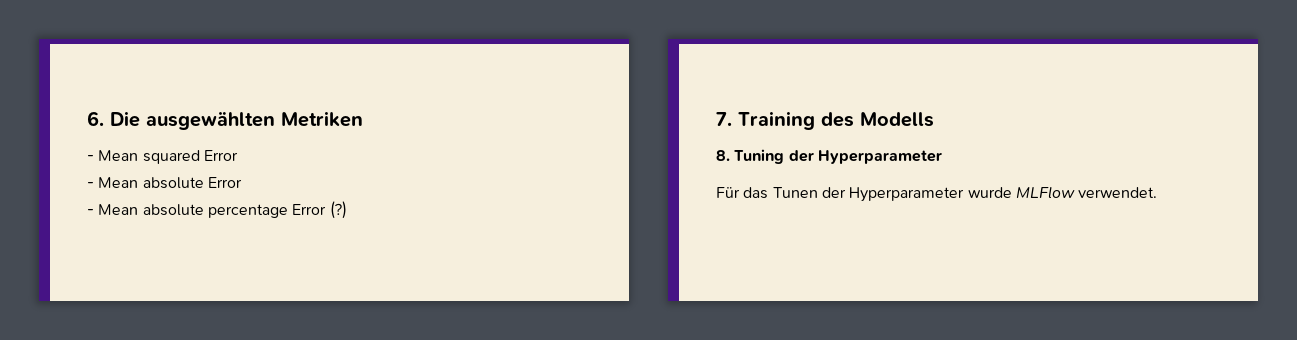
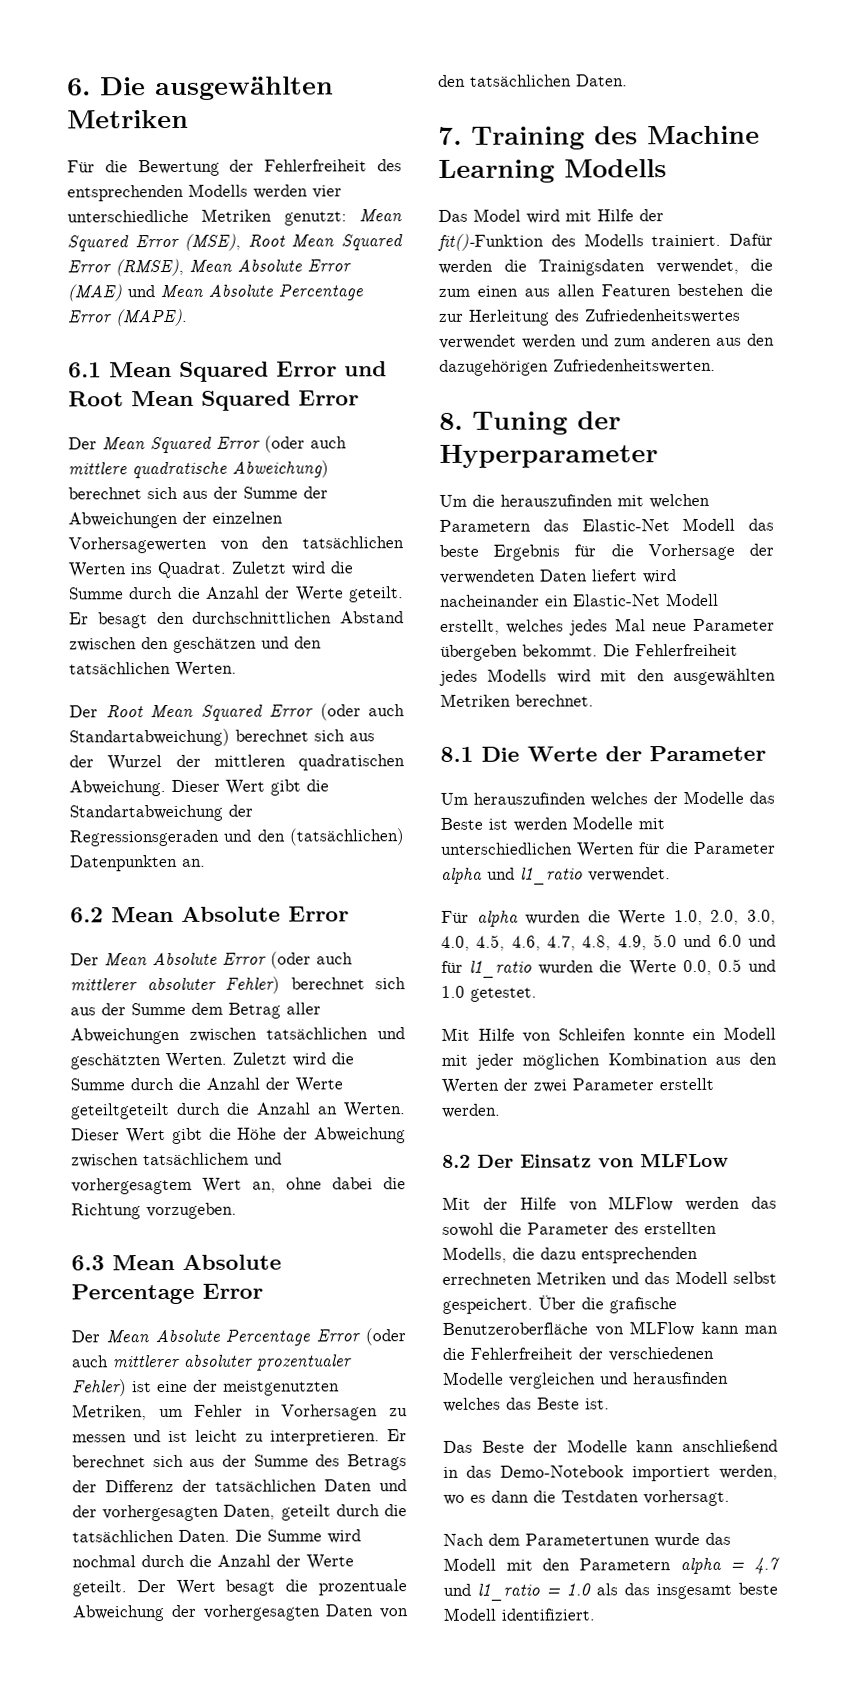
[87,150,238,164] [87,177,242,189] [87,201,347,219] - Mean squared Error // - Mean absolute Error // - Mean absolute percentage Error (?) -> [67,159,403,177] [67,183,342,202] [67,208,402,226] [67,233,403,252] [67,258,352,277] [67,284,363,302] [67,308,188,327] [68,361,387,382] [68,390,359,411] [68,435,347,454] [68,460,329,479] [68,486,328,500] [68,511,283,529] [68,536,404,554] [68,561,353,579] [69,586,405,603] [69,611,404,629] [69,636,322,653] [69,661,237,677] [69,703,405,721] [69,728,375,747] [69,754,405,771] [69,779,329,797] [69,804,253,822] [69,828,405,847] [70,854,206,872] [70,906,349,923] [70,951,353,969] [70,976,406,994] [70,1002,321,1019] [70,1027,405,1045] [70,1052,354,1070] [70,1077,343,1093] [70,1102,406,1120] [71,1127,407,1145] [71,1152,282,1168] [71,1177,406,1195] [71,1202,237,1220] [71,1254,282,1271] [71,1283,263,1305] [71,1328,407,1346] [71,1354,353,1371] [72,1379,340,1397] [72,1404,408,1421] [72,1429,407,1446] [72,1454,407,1471] [72,1479,407,1493] [72,1504,407,1522] [72,1529,361,1544] [72,1554,354,1570] [72,1579,407,1597] [72,1604,408,1622] [438,74,628,87] Für die Bewertung der Fehlerfreiheit des entsprechenden Modells werden vier unterschiedliche Metriken genutzt: Mean Squared Error (MSE), Root Mean Squared Error (RMSE), Mean Absolute Error (MAE) und Mean Absolute Percentage Error (MAPE). // 6.1 Mean Squared Error und Root Mean Squared Error // Der Mean Squared Error (oder auch mittlere quadratische Abweichung) berechnet sich aus der Summe der Abweichungen der einzelnen Vorhersagewerten von den tatsächlichen Werten ins Quadrat. Zuletzt wird die Summe durch die Anzahl der Werte geteilt. Er besagt den durchschnittlichen Abstand zwischen den geschätzen und den tatsächlichen Werten. // Der Root Mean Squared Error (oder auch Standartabweichung) berechnet sich aus der Wurzel der mittleren quadratischen Abweichung. Dieser Wert gibt die Standartabweichung der Regressionsgeraden und den (tatsächlichen) Datenpunkten an. // 6.2 Mean Absolute Error // Der Mean Absolute Error (oder auch mittlerer absoluter Fehler) berechnet sich aus der Summe dem Betrag aller Abweichungen zwischen tatsächlichen und geschätzten Werten. Zuletzt wird die Summe durch die Anzahl der Werte geteiltgeteilt durch die Anzahl an Werten. Dieser Wert gibt die Höhe der Abweichung zwischen tatsächlichem und vorhergesagtem Wert an, ohne dabei die Richtung vorzugeben. // 6.3 Mean Absolute Percentage Error // Der Mean Absolute Percentage Error (oder auch mittlerer absoluter prozentualer Fehler) ist eine der meistgenutzten Metriken, um Fehler in Vorhersagen zu messen und ist leicht zu interpretieren. Er berechnet sich aus der Summe des Betrags der Differenz der tatsächlichen Daten und der vorhergesagten Daten, geteilt durch die tatsächlichen Daten. Die Summe wird nochmal durch die Anzahl der Werte geteilt. Der Wert besagt die prozentuale Abweichung der vorhergesagten Daten von den tatsächlichen Daten.
(854, 119) none -> [647,125,760,145] [438,159,555,183] Machine Learning
[716,149,942,164] [716,186,1158,202] 8. Tuning der Hyperparameter // Für das Tunen der Hyperparameter wurde MLFlow verwendet. -> [438,208,664,224] [437,233,773,251] [438,258,773,276] [438,283,773,297] [438,308,741,326] [439,333,775,349] [439,358,716,376] [439,411,621,435] [439,444,658,468] [439,493,710,509] [439,517,774,532] [439,543,774,561] [439,569,676,584] [440,592,719,607] [440,618,775,636] [440,643,738,661] [439,668,776,686] [440,693,594,707] [440,745,766,762] [440,790,775,807] [440,816,665,832] [440,841,776,858] [441,867,671,885] [441,909,776,927] [441,934,776,951] [441,958,776,978] [441,985,537,1002] [441,1026,776,1043] [441,1052,777,1070] [441,1077,714,1094] [441,1103,501,1118] [442,1152,729,1168] [442,1196,777,1212] [442,1221,717,1237] [442,1246,698,1264] [442,1270,777,1285] [442,1295,677,1314] [442,1320,778,1337] [442,1346,714,1362] [443,1371,729,1389] [443,1397,610,1412] [443,1439,778,1453] [443,1464,778,1482] [443,1489,730,1507] [443,1532,731,1548] [443,1557,780,1575] [443,1582,778,1601] [443,1607,595,1621] Das Model wird mit Hilfe der fit()-Funktion des Modells trainiert. Dafür werden die Trainigsdaten verwendet, die zum einen aus allen Featuren bestehen die zur Herleitung des Zufriedenheitswertes verwendet werden und zum anderen aus den dazugehörigen Zufriedenheitswerten. // 8. Tuning der Hyperparameter // Um die herauszufinden mit welchen Parametern das Elastic-Net Modell das beste Ergebnis für die Vorhersage der verwendeten Daten liefert wird nacheinander ein Elastic-Net Modell erstellt, welches jedes Mal neue Parameter übergeben bekommt. Die Fehlerfreiheit jedes Modells wird mit den ausgewählten Metriken berechnet. // 8.1 Die Werte der Parameter // Um herauszufinden welches der Modelle das Beste ist werden Modelle mit unterschiedlichen Werten für die Parameter alpha und l1_ratio verwendet. // Für alpha wurden die Werte 1.0, 2.0, 3.0, 4.0, 4.5, 4.6, 4.7, 4.8, 4.9, 5.0 und 6.0 und für l1_ratio wurden die Werte 0.0, 0.5 und 1.0 getestet. // Mit Hilfe von Schleifen konnte ein Modell mit jeder möglichen Kombination aus den Werten der zwei Parameter erstellt werden. // 8.2 Der Einsatz von MLFLow // Mit der Hilfe von MLFlow werden das sowohl die Parameter des erstellten Modells, die dazu entsprechenden errechneten Metriken und das Modell selbst gespeichert. Über die grafische Benutzeroberfläche von MLFlow kann man die Fehlerfreiheit der verschiedenen Modelle vergleichen und herausfinden welches das Beste ist. // Das Beste der Modelle kann anschließend in das Demo-Notebook importiert werden, wo es dann die Testdaten vorhersagt. // Nach dem Parametertunen wurde das Modell mit den Parametern alpha = 4.7 und l1_ratio = 1.0 als das insgesamt beste Modell identifiziert.

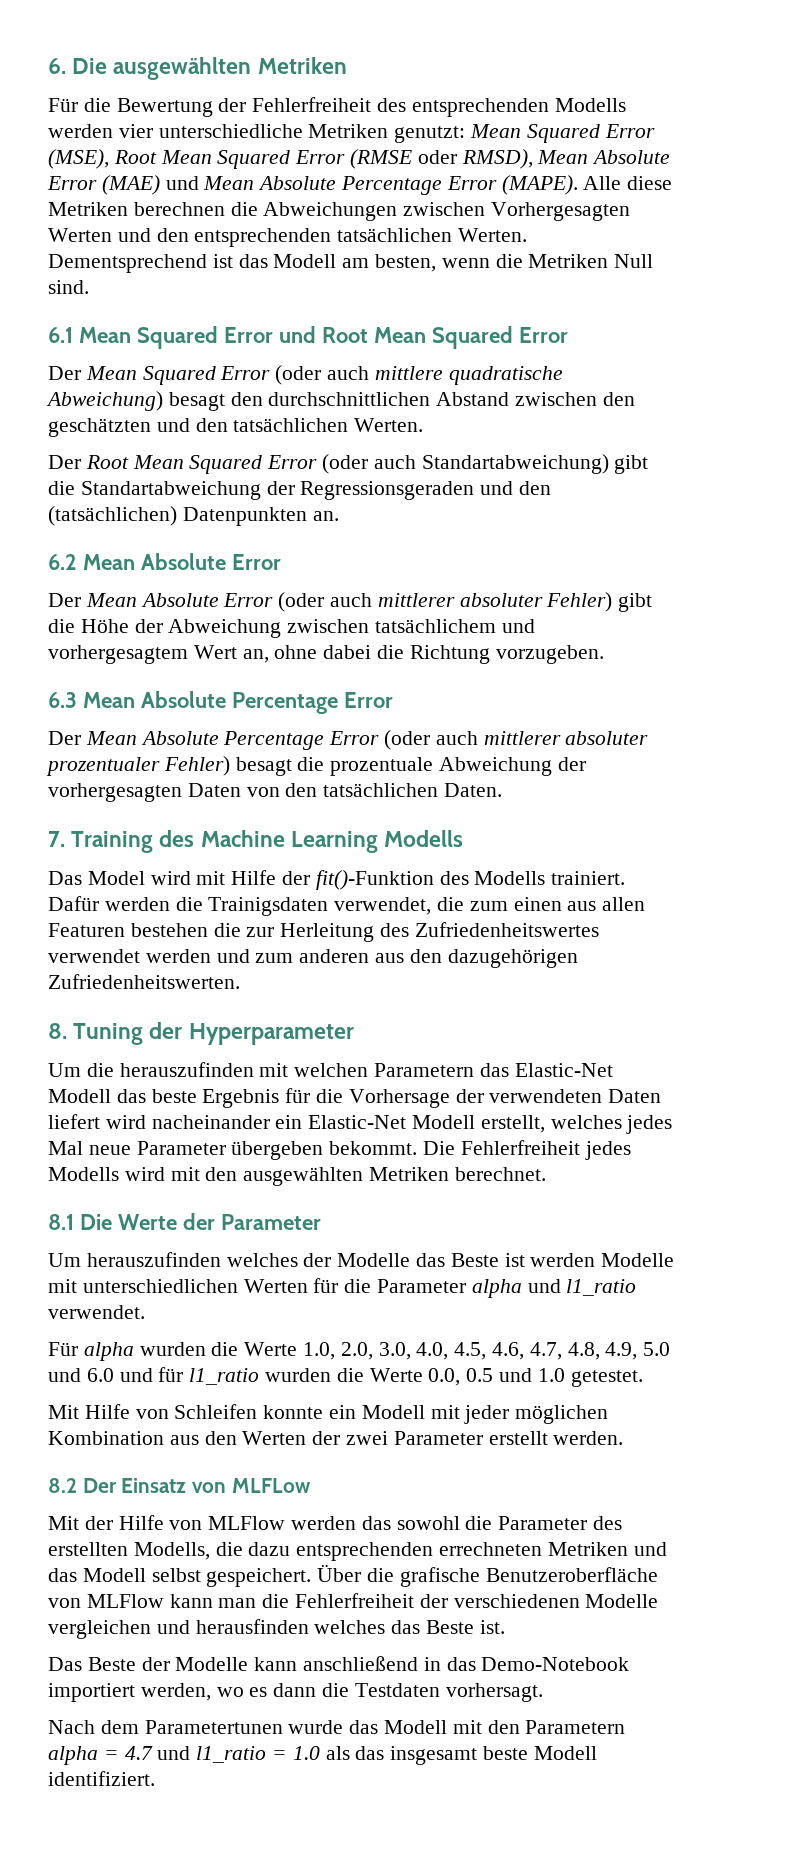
[115,258,184,277] (RMSE), -> [350,149,533,169] (RMSE oder RMSD),
(188, 317) none -> [583,176,673,190] [48,202,631,221] [48,228,528,247] [48,254,654,273] [48,280,89,294] Alle diese Metriken berechnen die Abweichungen zwischen Vorhergesagten Werten und den entsprechenden tatsächlichen Werten. Dementsprechend ist das Modell am besten, wenn die Metriken Null sind.
[68,486,328,500] [68,511,283,529] [68,536,404,554] [68,561,353,579] [69,586,405,603] [69,612,89,625] berechnet sich aus der Summe der Abweichungen der einzelnen Vorhersagewerten von den tatsächlichen Werten ins Quadrat. Zuletzt wird die Summe durch die Anzahl der Werte geteilt. Er -> (163, 401) none
[173,636,257,653] geschätzen -> [48,418,151,437] geschätzten
[235,729,375,742] [69,754,405,771] [69,779,265,797] berechnet sich aus der Wurzel der mittleren quadratischen Abweichung. Dieser Wert -> (609, 464) none
[290,977,406,990] [70,1002,321,1019] [70,1027,405,1045] [70,1052,354,1070] [70,1077,343,1093] [70,1102,406,1120] [71,1128,166,1144] berechnet sich aus der Summe dem Betrag aller Abweichungen zwischen tatsächlichen und geschätzten Werten. Zuletzt wird die Summe durch die Anzahl der Werte geteiltgeteilt durch die Anzahl an Werten. Dieser Wert -> (613, 602) none
[132,1379,340,1396] [72,1404,408,1421] [72,1429,407,1446] [72,1454,407,1471] [72,1479,407,1493] [72,1504,407,1522] [72,1529,361,1544] [72,1554,354,1570] [72,1579,216,1597] ist eine der meistgenutzten Metriken, um Fehler in Vorhersagen zu messen und ist leicht zu interpretieren. Er berechnet sich aus der Summe des Betrags der Differenz der tatsächlichen Daten und der vorhergesagten Daten, geteilt durch die tatsächlichen Daten. Die Summe wird nochmal durch die Anzahl der Werte geteilt. Der Wert -> (230, 766) none

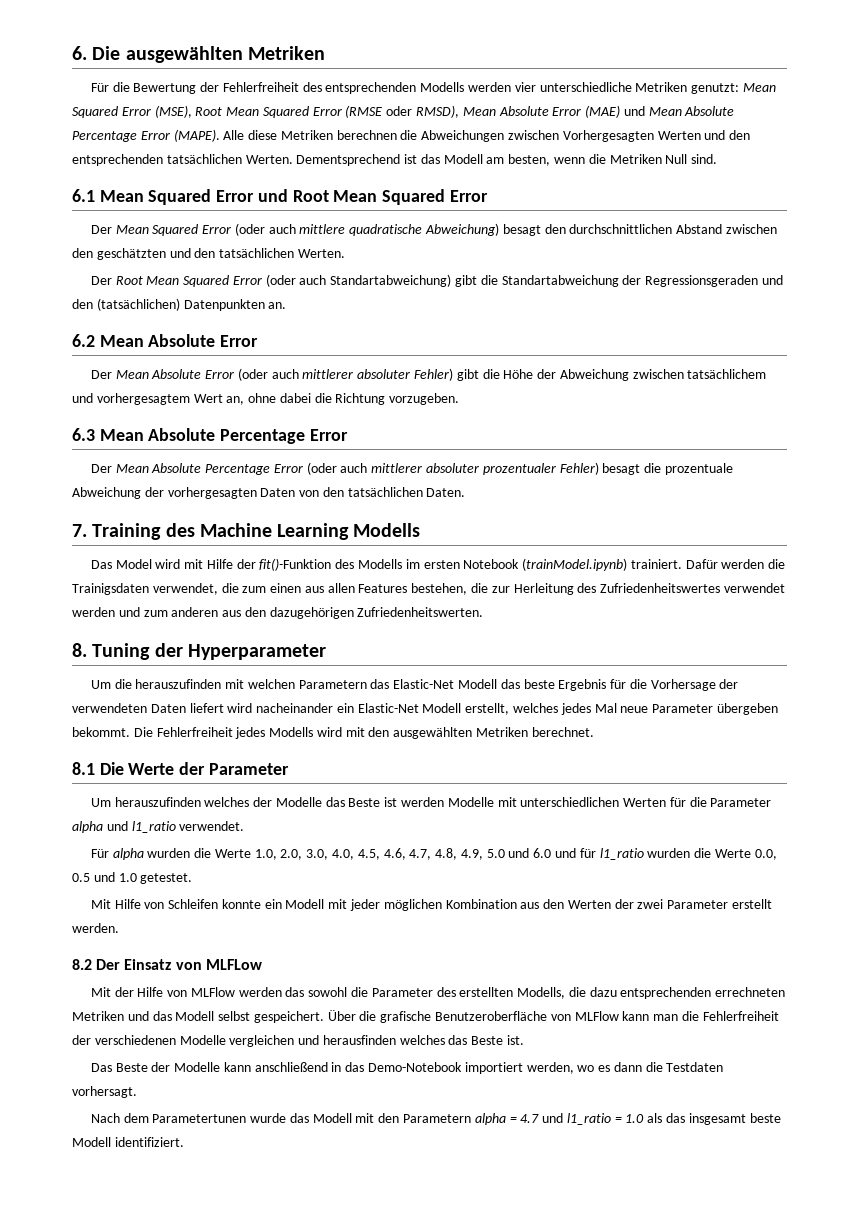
(546, 878) none -> [405,558,628,571] im ersten Notebook (trainModel.ipynb)
[48,923,208,937] Featuren bestehen -> [358,583,468,595] Features bestehen,

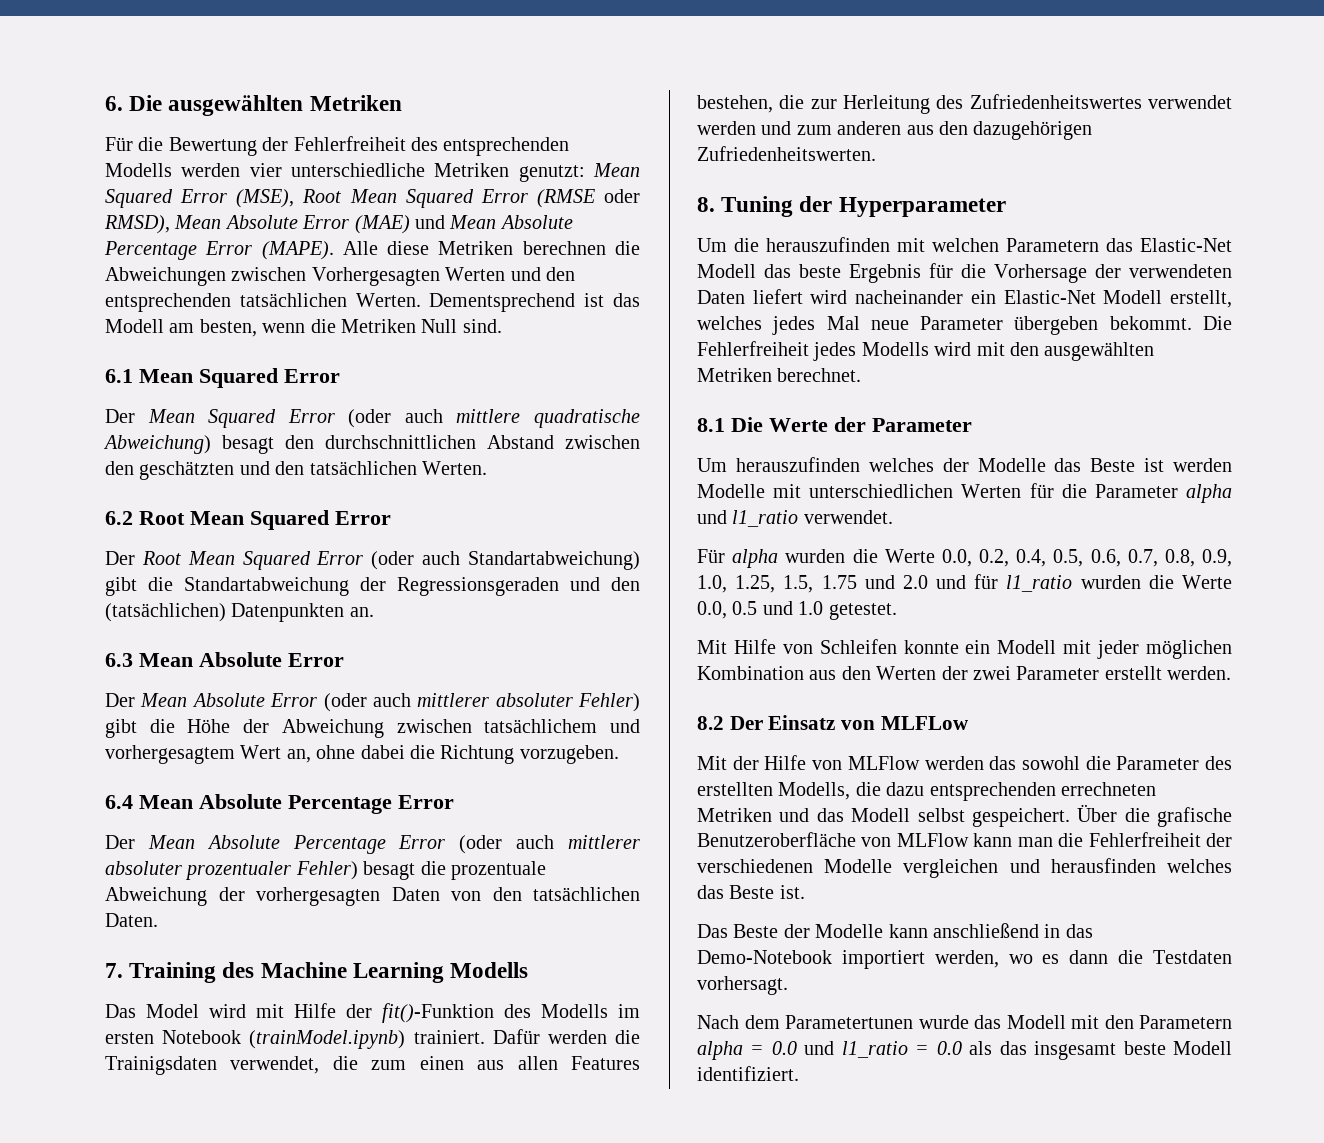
[257,189,488,205] und Root Mean Squared Error -> (340, 376) none
(345, 253) none -> [105,510,391,530] // 6.2 Root Mean Squared Error
[72,334,95,347] 6.2 -> [105,653,133,667] 6.3
[72,428,95,441] 6.3 -> [105,795,133,809] 6.4
[254,848,552,860] 1.0, 2.0, 3.0, 4.0, 4.5, 4.6, 4.7, 4.8, 4.9, 5.0 und 6.0 -> [941,549,1232,567] [697,575,928,593] 0.0, 0.2, 0.4, 0.5, 0.6, 0.7, 0.8, 0.9, 1.0, 1.25, 1.5, 1.75 und 2.0
[520,1114,540,1123] 4.7 -> [771,1041,797,1055] 0.0
[625,1114,645,1123] 1.0 -> [936,1041,962,1055] 0.0

